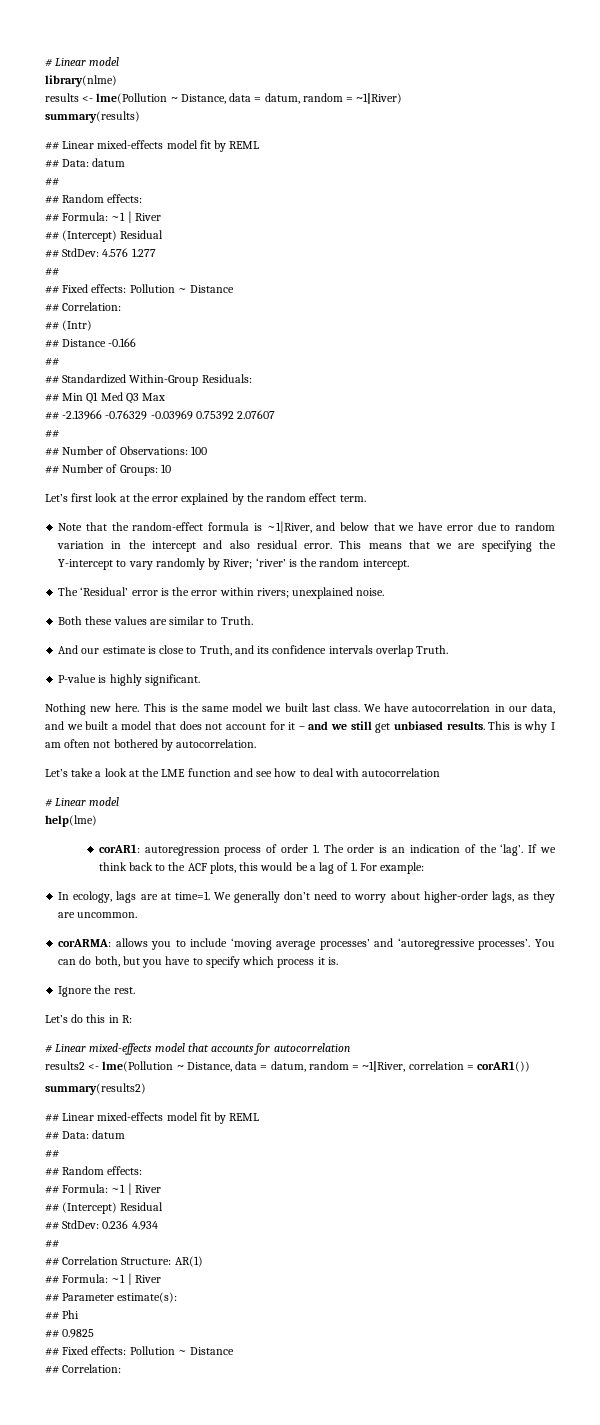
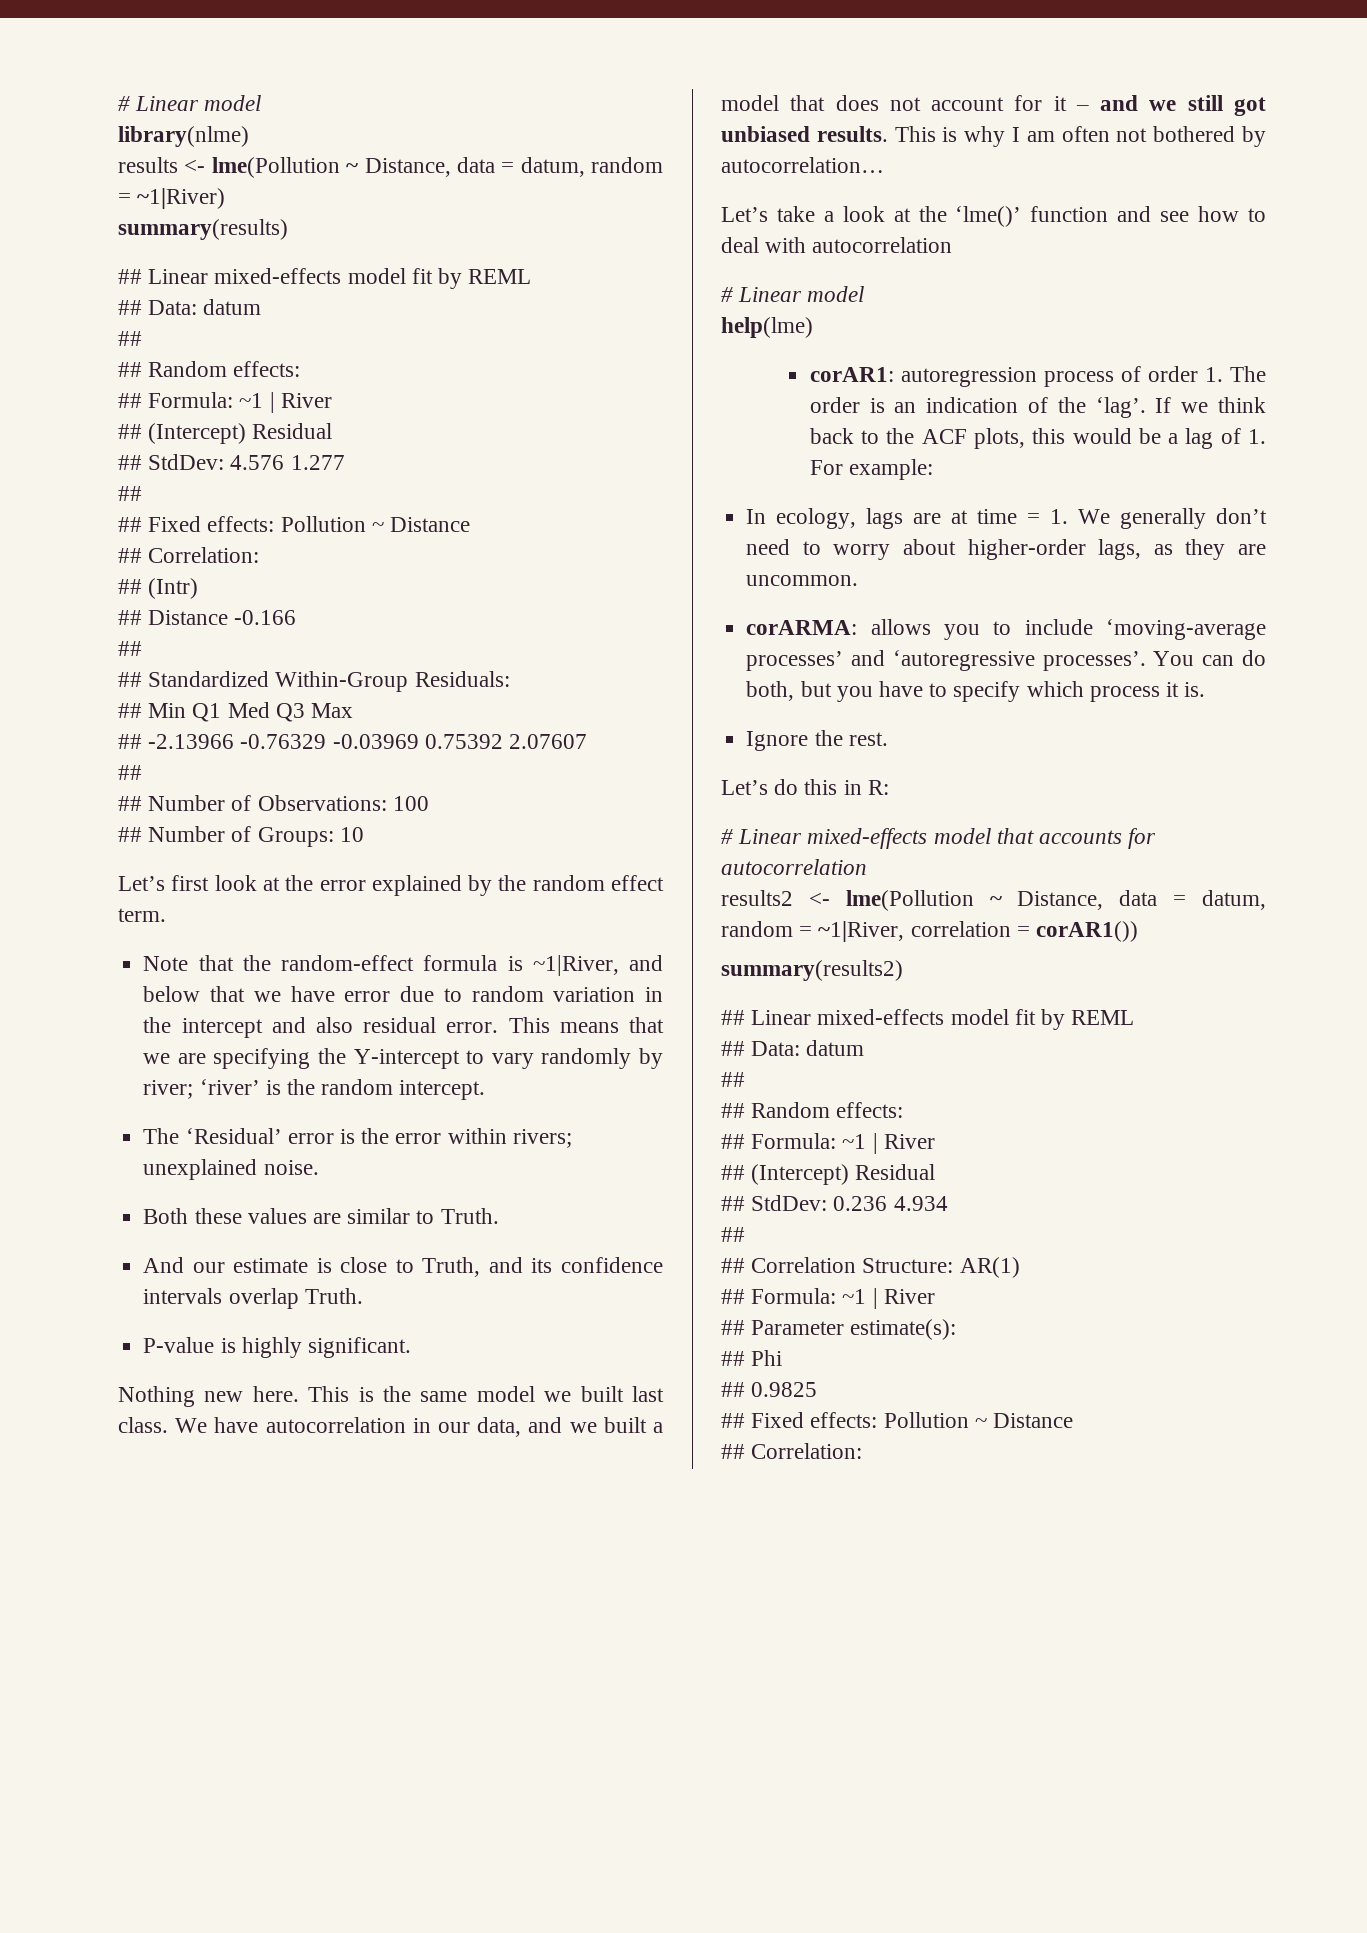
[223,559,253,569] River; -> [143,1080,194,1099] river;
[375,723,391,733] get -> [1234,97,1266,116] got
[176,739,257,748] autocorrelation. -> [721,157,884,173] autocorrelation…
[161,769,186,777] LME -> [955,206,1022,227] ‘lme()’
[174,891,210,900] time=1. -> [977,509,1069,524] time = 1.
[230,938,317,950] ‘moving average -> [1106,619,1266,640] ‘moving-average

